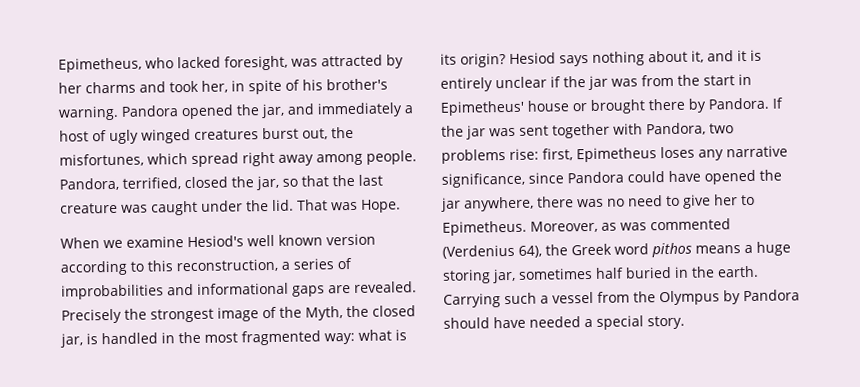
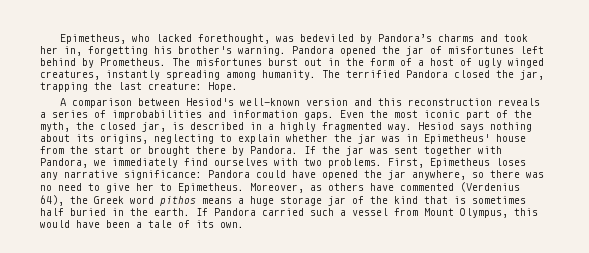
[224,54,404,71] [58,79,300,95] foresight, was attracted by her charms and took her, in spite of -> [197,34,528,44] [40,46,148,56] forethought, was bedeviled by Pandora’s charms and took her in, forgetting
[261,102,403,119] jar, and immediately -> [406,46,544,56] [40,58,412,68] jar of misfortunes left behind by Prometheus. The misfortunes burst out in the form of
[194,126,354,140] [59,150,417,167] [59,174,383,191] [60,199,401,216] [60,233,376,249] [60,258,278,276] creatures burst out, the misfortunes, which spread right away among people. Pandora, terrified, closed the jar, so that the last creature was caught under the lid. That was Hope. // When we examine Hesiod's well known version according to this reconstruction, -> [40,70,544,80] [40,82,238,92] [59,98,540,108] creatures, instantly spreading among humanity. The terrified Pandora closed the jar, trapping the last creature: Hope. // A comparison between Hesiod's well-known version and this reconstruction reveals
[197,281,417,297] [61,306,343,324] informational gaps are revealed. Precisely the strongest image of the Myth, -> [232,110,532,120] [40,122,70,132] information gaps. Even the most iconic part of the myth,
[101,329,407,346] [440,49,762,68] [440,73,752,92] [440,100,569,116] handled in the most fragmented way: what is its origin? Hesiod says nothing about it, and it is entirely unclear if the jar was from the start in Epimetheus' house -> [190,122,532,132] [40,134,526,144] [40,146,124,154] described in a highly fragmented way. Hesiod says nothing about its origins, neglecting to explain whether the jar was in Epimetheus' house from the start
[709,123,734,134] [441,148,573,164] two problems rise: first, -> [94,158,424,168] we immediately find ourselves with two problems. First,
[441,172,564,188] significance, since -> [124,170,202,180] significance:
(534, 204) none -> [472,172,484,178] so
[620,222,647,231] was -> [328,183,394,191] others have
[442,268,516,284] storing jar, -> [280,196,466,206] storage jar of the kind that is
[443,293,501,308] Carrying -> [196,208,304,216] If Pandora carried
[633,289,800,306] [443,315,685,330] the Olympus by Pandora should have needed a special story. -> [424,208,538,218] [40,220,244,228] Mount Olympus, this would have been a tale of its own.

